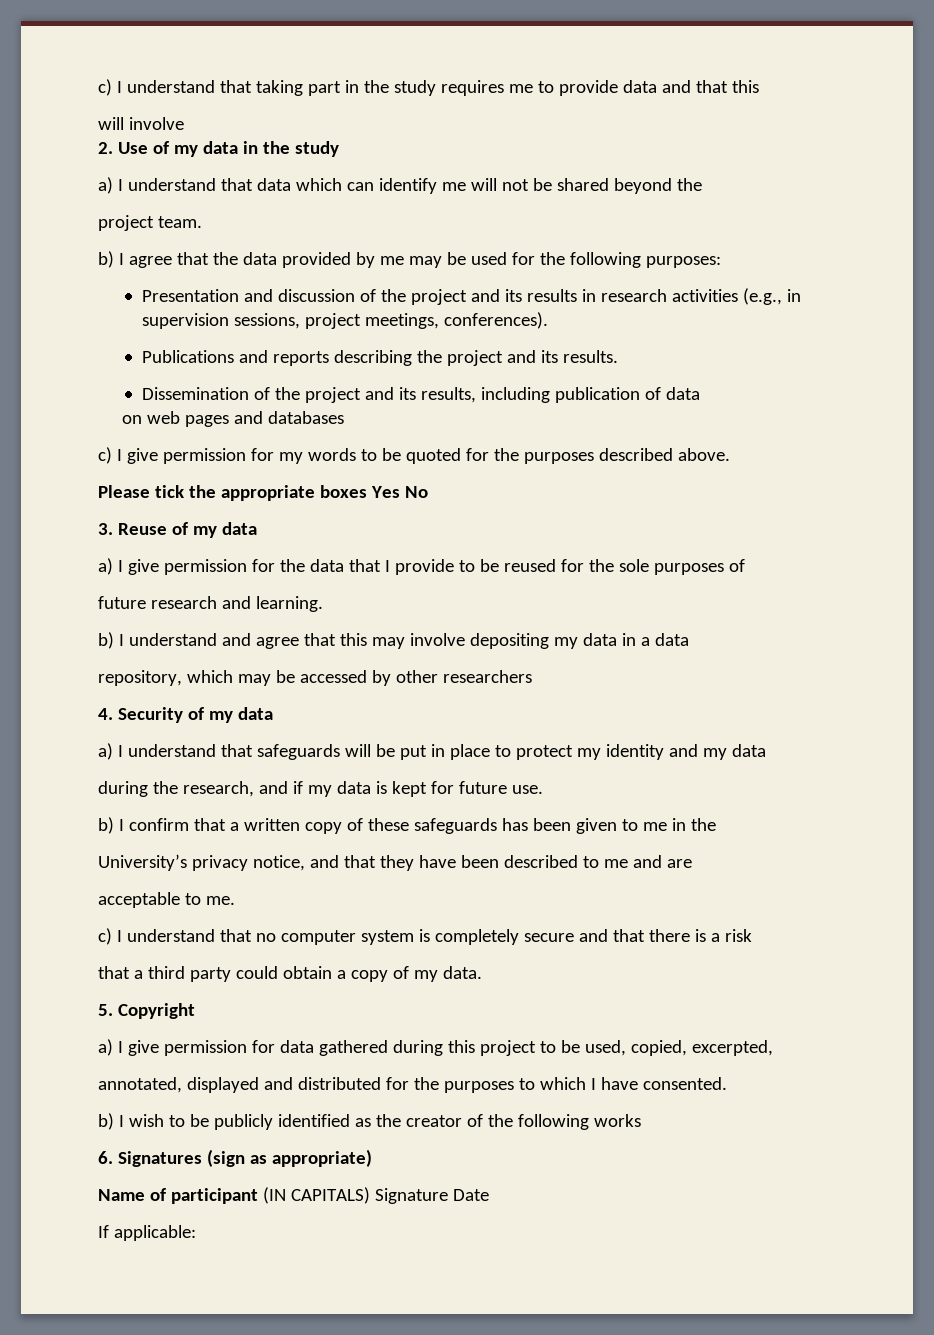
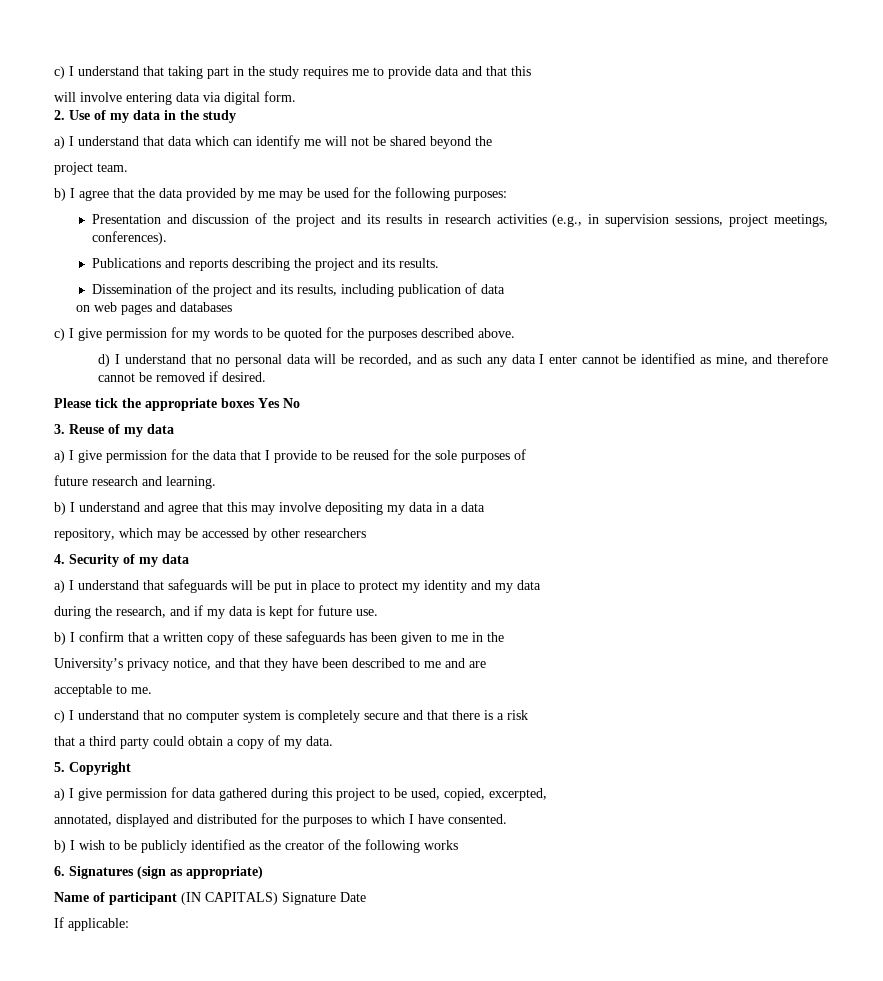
(184, 123) none -> [126,91,296,105] entering data via digital form.
(730, 454) none -> [98,353,828,367] [98,371,267,382] // d) I understand that no personal data will be recorded, and as such any data I enter cannot be identified as mine, and therefore cannot be removed if desired.

